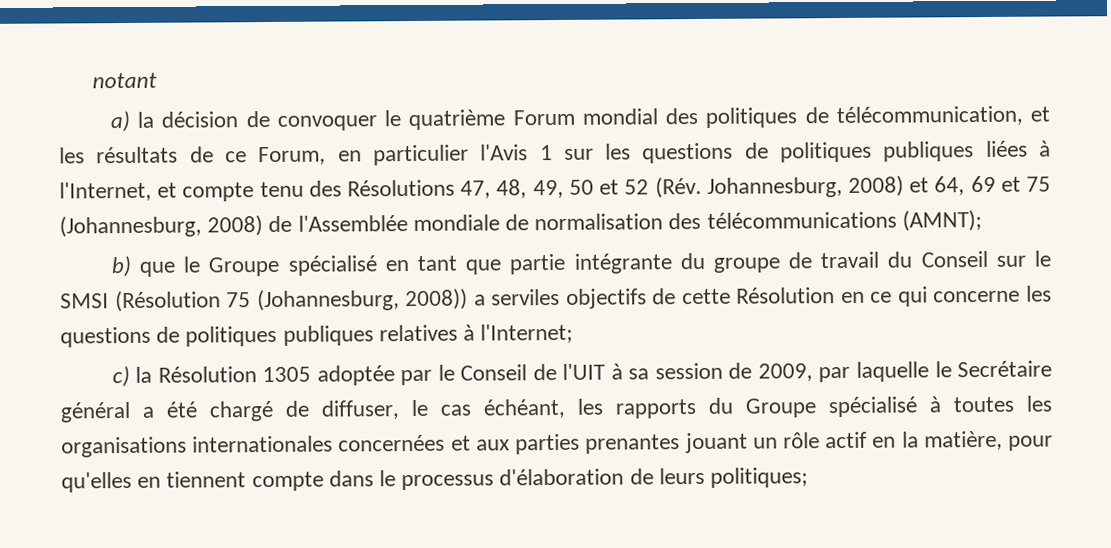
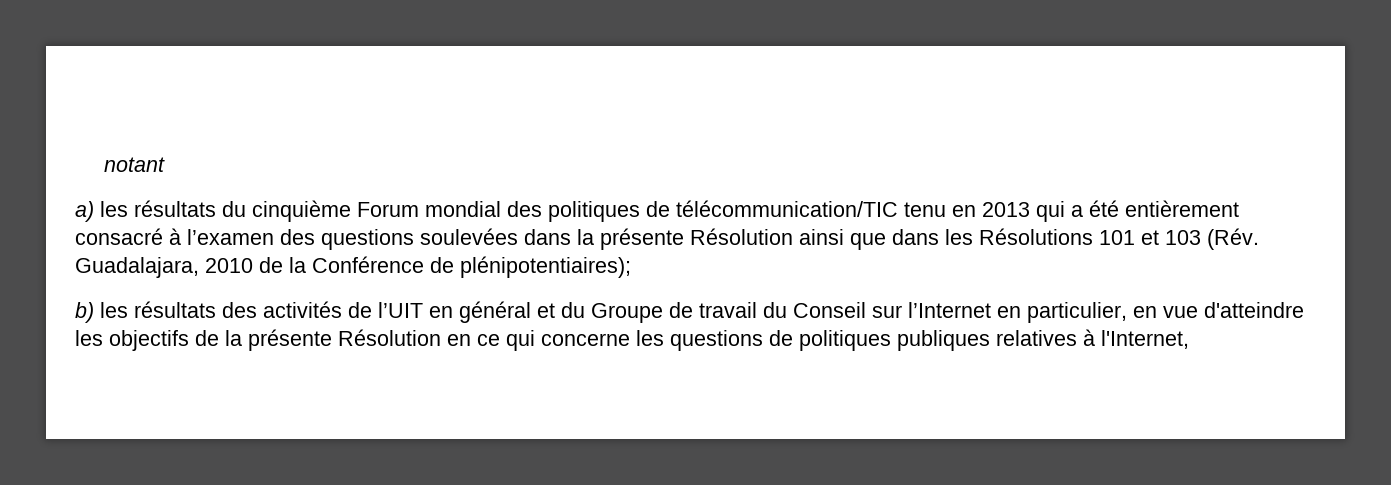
[137,109,506,131] la décision de convoquer le quatrième -> [100,200,351,222] les résultats du cinquième
[835,105,1050,127] [59,140,1051,166] [59,175,1051,202] [59,210,982,238] [110,252,780,278] télécommunication, et les résultats de ce Forum, en particulier l'Avis 1 sur les questions de politiques publiques liées à l'Internet, et compte tenu des Résolutions 47, 48, 49, 50 et 52 (Rév. Johannesburg, 2008) et 64, 69 et 75 (Johannesburg, 2008) de l'Assemblée mondiale de normalisation des télécommunications (AMNT); // b) que le Groupe spécialisé en tant que partie intégrante du groupe -> [676,200,1239,222] [75,228,1259,250] [75,256,631,278] [75,301,663,323] télécommunication/TIC tenu en 2013 qui a été entièrement consacré à l’examen des questions soulevées dans la présente Résolution ainsi que dans les Résolutions 101 et 103 (Rév. Guadalajara, 2010 de la Conférence de plénipotentiaires); // b) les résultats des activités de l’UIT en général et du Groupe
[1034,250,1052,267] [60,288,731,313] le SMSI (Résolution 75 (Johannesburg, 2008)) a serviles objectifs de cette -> [908,302,1304,323] [75,329,332,351] l’Internet en particulier, en vue d'atteindre les objectifs de la présente
[480,323,574,344] [111,360,1052,388] [60,395,1052,423] [61,430,1053,458] [61,467,809,493] l'Internet; // c) la Résolution 1305 adoptée par le Conseil de l'UIT à sa session de 2009, par laquelle le Secrétaire général a été chargé de diffuser, le cas échéant, les rapports du Groupe spécialisé à toutes les organisations internationales concernées et aux parties prenantes jouant un rôle actif en la matière, pour qu'elles en tiennent compte dans le processus d'élaboration de leurs politiques; -> [1101,330,1189,349] l'Internet,

